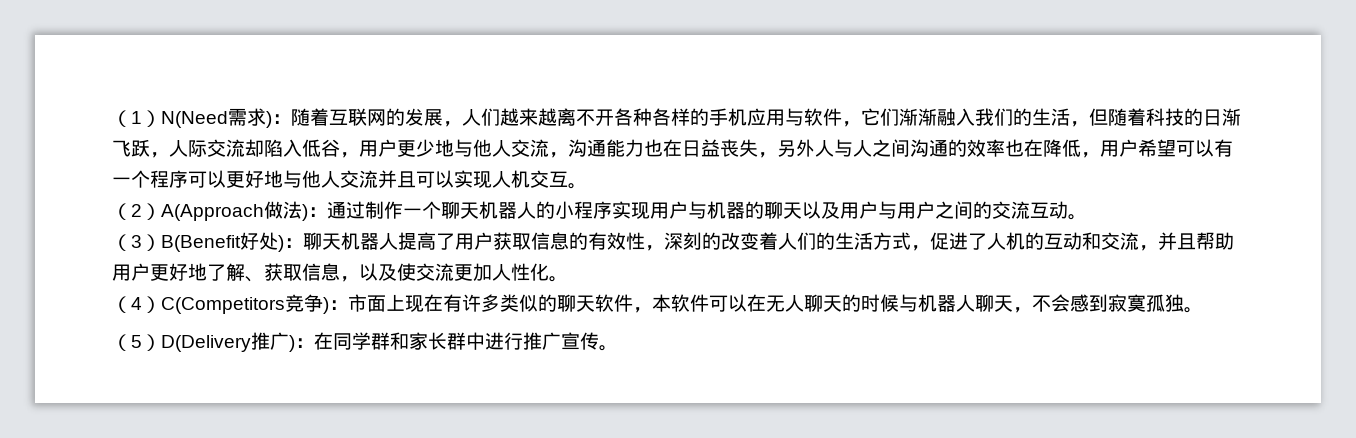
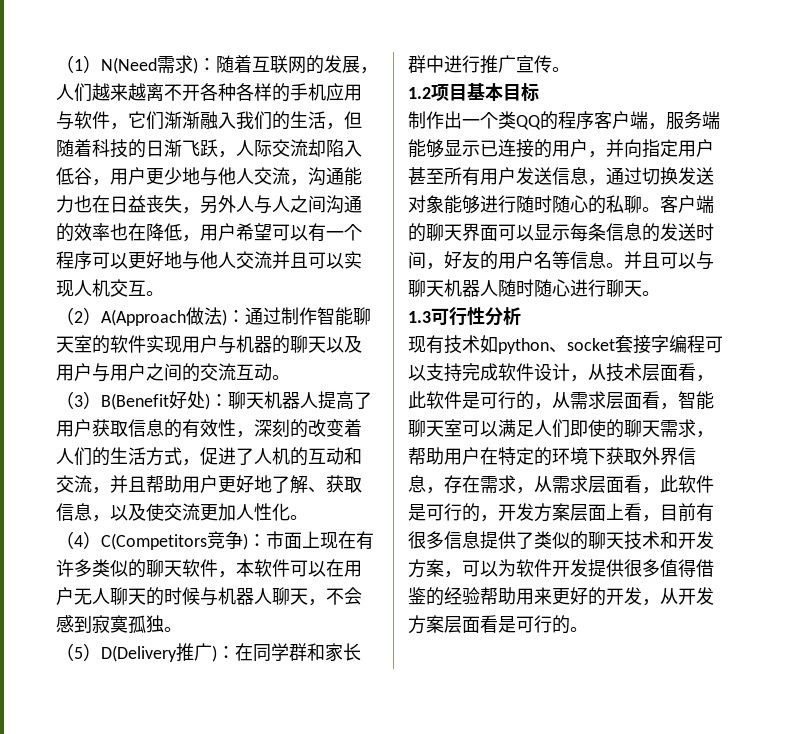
[403,201,612,219] 一个聊天机器人的小程序 -> [317,307,371,326] [56,335,146,354] 智能聊天室的软件
(766, 303) none -> [344,560,362,577] [56,587,74,605] 用户
(618, 348) none -> [408,83,539,101] [408,111,720,130] [408,139,714,158] [408,167,714,186] [408,195,714,214] [408,223,714,242] [408,251,714,270] [408,279,660,297] [408,307,521,326] [408,335,723,354] [408,363,714,382] [408,391,714,410] [408,419,714,438] [408,447,696,466] [408,475,714,494] [408,503,714,522] [408,531,714,550] [408,559,714,578] [408,587,714,606] [408,615,588,634] // 1.2项目基本目标 // 制作出一个类QQ的程序客户端，服务端能够显示已连接的用户，并向指定用户甚至所有用户发送信息，通过切换发送对象能够进行随时随心的私聊。客户端的聊天界面可以显示每条信息的发送时间，好友的用户名等信息。并且可以与聊天机器人随时随心进行聊天。 // 1.3可行性分析 // 现有技术如python、socket套接字编程可以支持完成软件设计，从技术层面看，此软件是可行的，从需求层面看，智能聊天室可以满足人们即使的聊天需求，帮助用户在特定的环境下获取外界信息，存在需求，从需求层面看，此软件是可行的，开发方案层面上看，目前有很多信息提供了类似的聊天技术和开发方案，可以为软件开发提供很多值得借鉴的经验帮助用来更好的开发，从开发方案层面看是可行的。

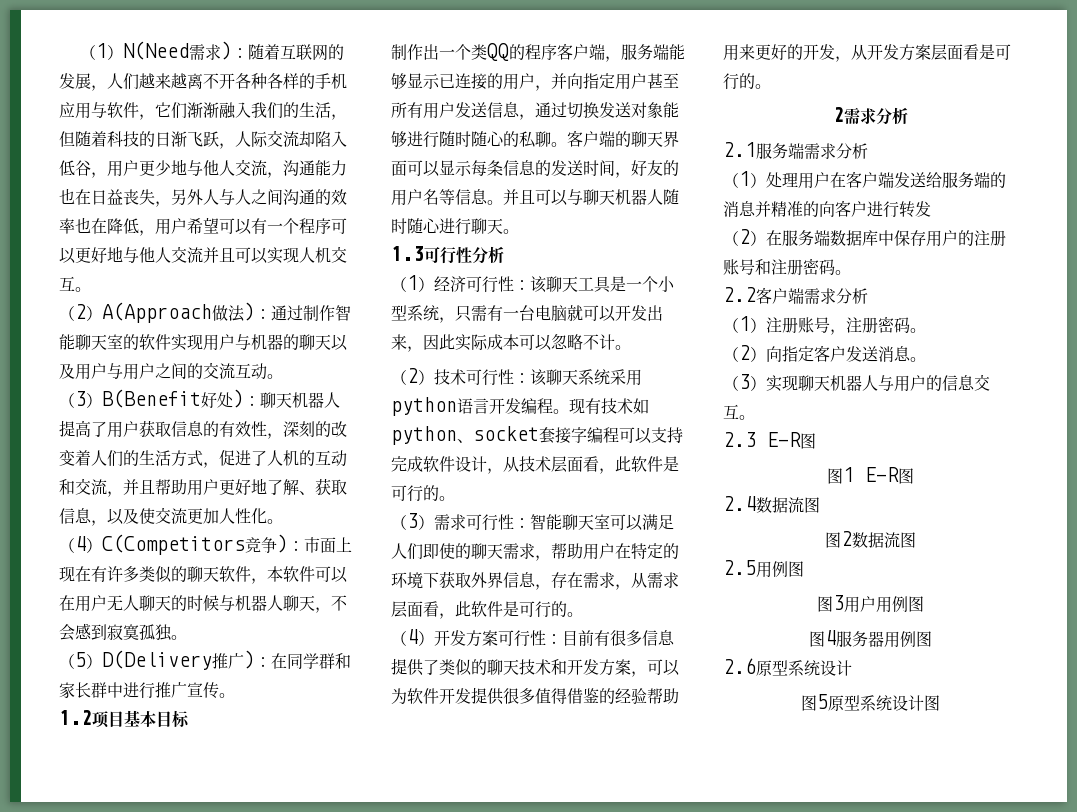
(521, 316) none -> [391,275,675,293] [391,305,663,323] [391,334,631,352] [391,368,642,386] [391,397,569,416] （1）经济可行性：该聊天工具是一个小型系统，只需有一台电脑就可以开发出来，因此实际成本可以忽略不计。 // （2）技术可行性：该聊天系统采用python语言开发编程。
[534,391,678,410] ，从需求层面看， -> [439,496,455,501] [391,513,530,531] 。 // （3）需求可行性：
[480,503,660,522] ，开发方案层面上看， -> [567,612,583,617] [391,629,562,647] 。 // （4）开发方案可行性：
(588, 629) none -> [833,107,908,125] [723,142,868,159] [723,171,1006,189] [723,200,931,218] [723,229,1006,247] [723,258,851,275] [723,287,868,304] [723,316,926,335] [723,345,926,362] [723,374,990,392] [723,404,755,420] [723,432,816,449] [827,467,914,484] [723,496,820,513] [825,531,916,548] [723,560,804,578] [817,595,924,613] [809,630,932,648] [723,658,852,676] [801,694,940,711] // 2需求分析 // 2.1服务端需求分析 // （1）处理用户在客户端发送给服务端的消息并精准的向客户进行转发 // （2）在服务端数据库中保存用户的注册账号和注册密码。 // 2.2客户端需求分析 // （1）注册账号，注册密码。 // （2）向指定客户发送消息。 // （3）实现聊天机器人与用户的信息交互。 // 2.3 E-R图 // 图1 E-R图 // 2.4数据流图 // 图2数据流图 // 2.5用例图 // 图3用户用例图 // 图4服务器用例图 // 2.6原型系统设计 // 图5原型系统设计图

